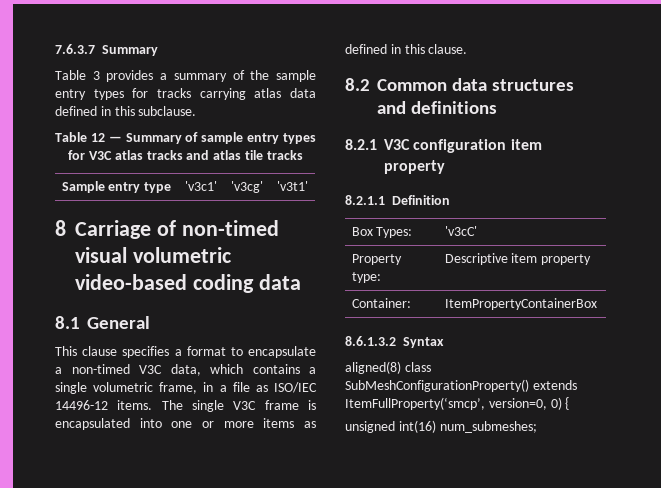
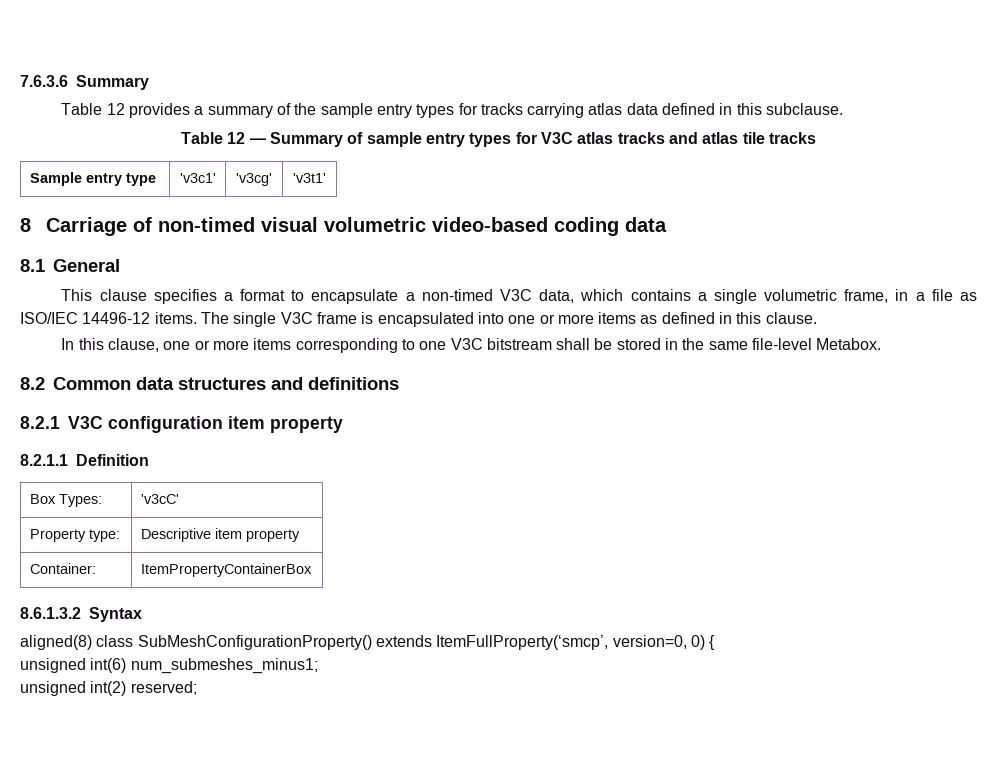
[55,44,95,54] 7.6.3.7 -> [20,75,68,87] 7.6.3.6
[92,71,100,80] 3 -> [106,103,125,115] 12
(468, 49) none -> [61,338,882,353] // In this clause, one or more items corresponding to one V3C bitstream shall be stored in the same file-level Metabox.
[398,420,537,433] int(16) num_submeshes; -> [90,658,318,674] [20,681,197,696] int(6) num_submeshes_minus1; // unsigned int(2) reserved;

